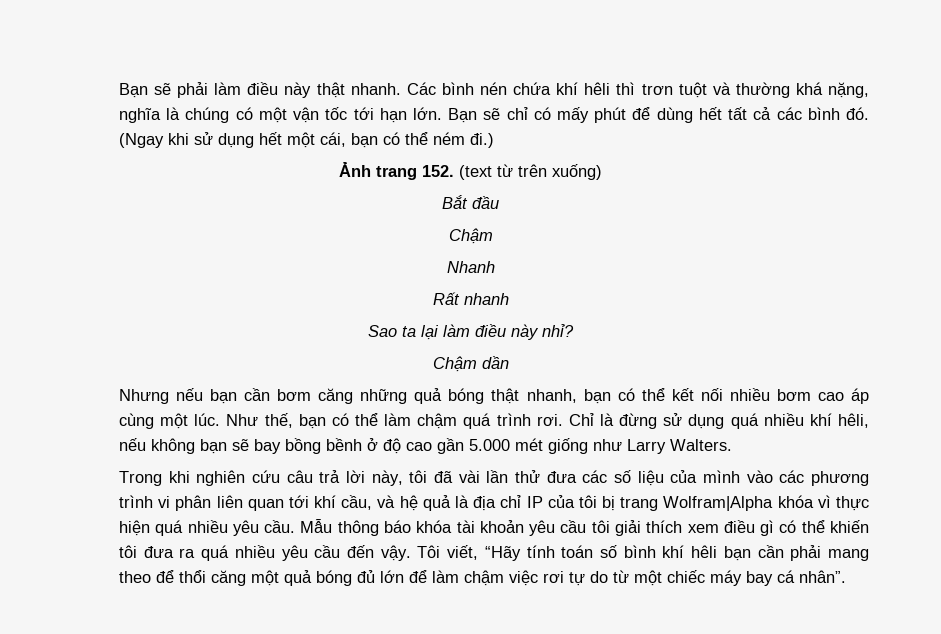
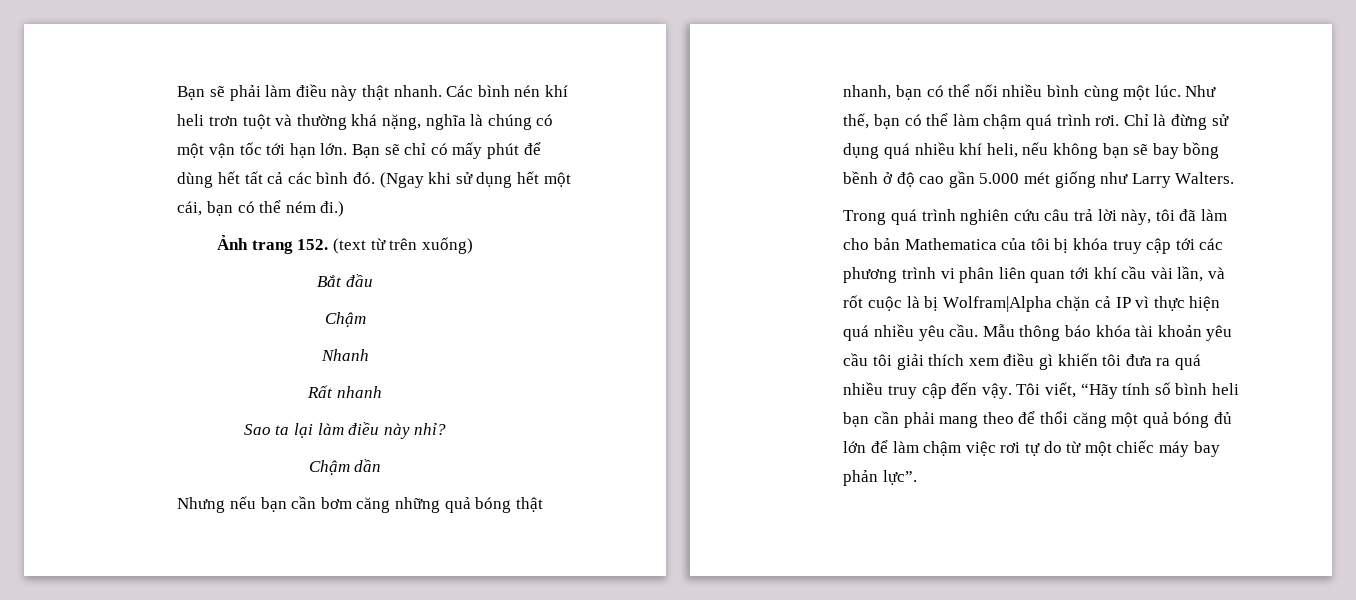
[513,82,636,95] chứa khí hêli thì -> [544,85,568,97] [177,114,205,126] khí heli
[671,388,694,401] kết -> (971, 90) none
[776,388,870,404] bơm cao áp -> [1047,85,1080,97] bình
[837,413,869,428] hêli, -> [986,143,1018,158] heli,
[168,471,190,483] khi -> [891,209,956,225] quá trình
[458,470,773,486] vài lần thử đưa các số liệu của mình vào -> [1200,209,1227,221] [843,238,1195,254] làm cho bản Mathematica của tôi bị khóa truy cập tới
[341,495,814,511] cầu, và hệ quả là địa chỉ IP của tôi bị trang Wolfram|Alpha khóa -> [1121,266,1225,282] [843,295,1131,312] cầu vài lần, và rốt cuộc là bị Wolfram|Alpha chặn cả IP
[779,520,825,533] có thể -> (1054, 362) none
[281,545,341,561] yêu cầu -> [888,383,947,399] truy cập
[561,545,594,558] toán -> (1151, 389) none
[662,545,718,558] khí hêli -> [1211,383,1239,395] heli
[776,570,846,583] cá nhân”. -> [843,470,918,486] phản lực”.

